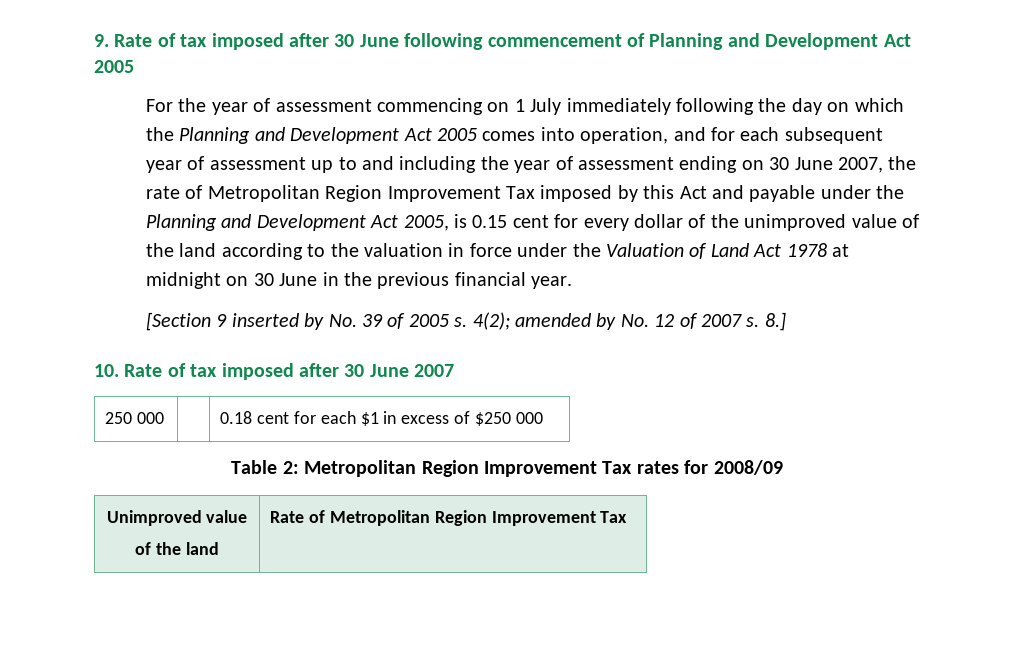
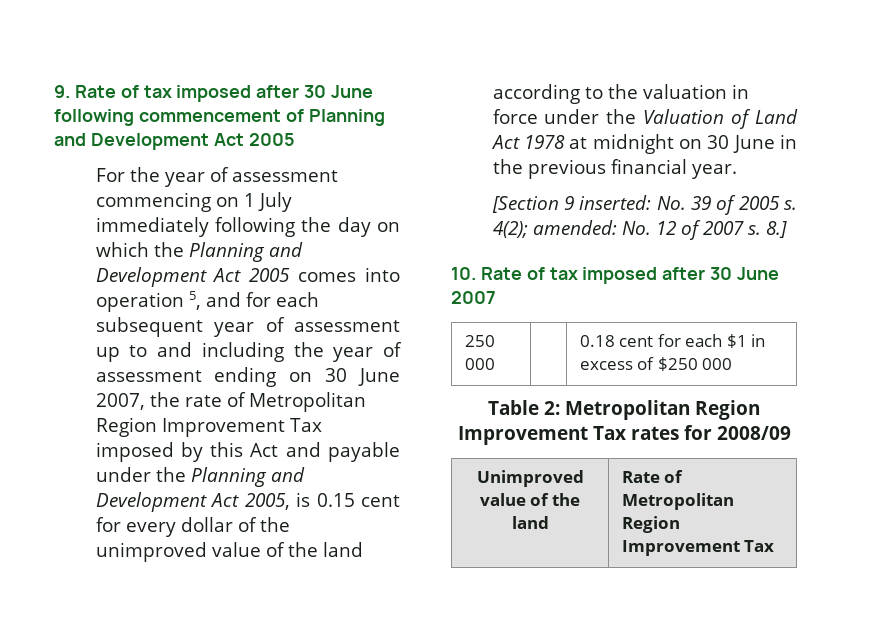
[580,127,669,144] operation, -> [95,291,201,312] operation 5,
[231,313,325,330] inserted by -> [579,195,652,210] inserted:
[515,313,617,330] amended by -> [532,220,617,235] amended:
(248, 516) // -> (526, 499) none

